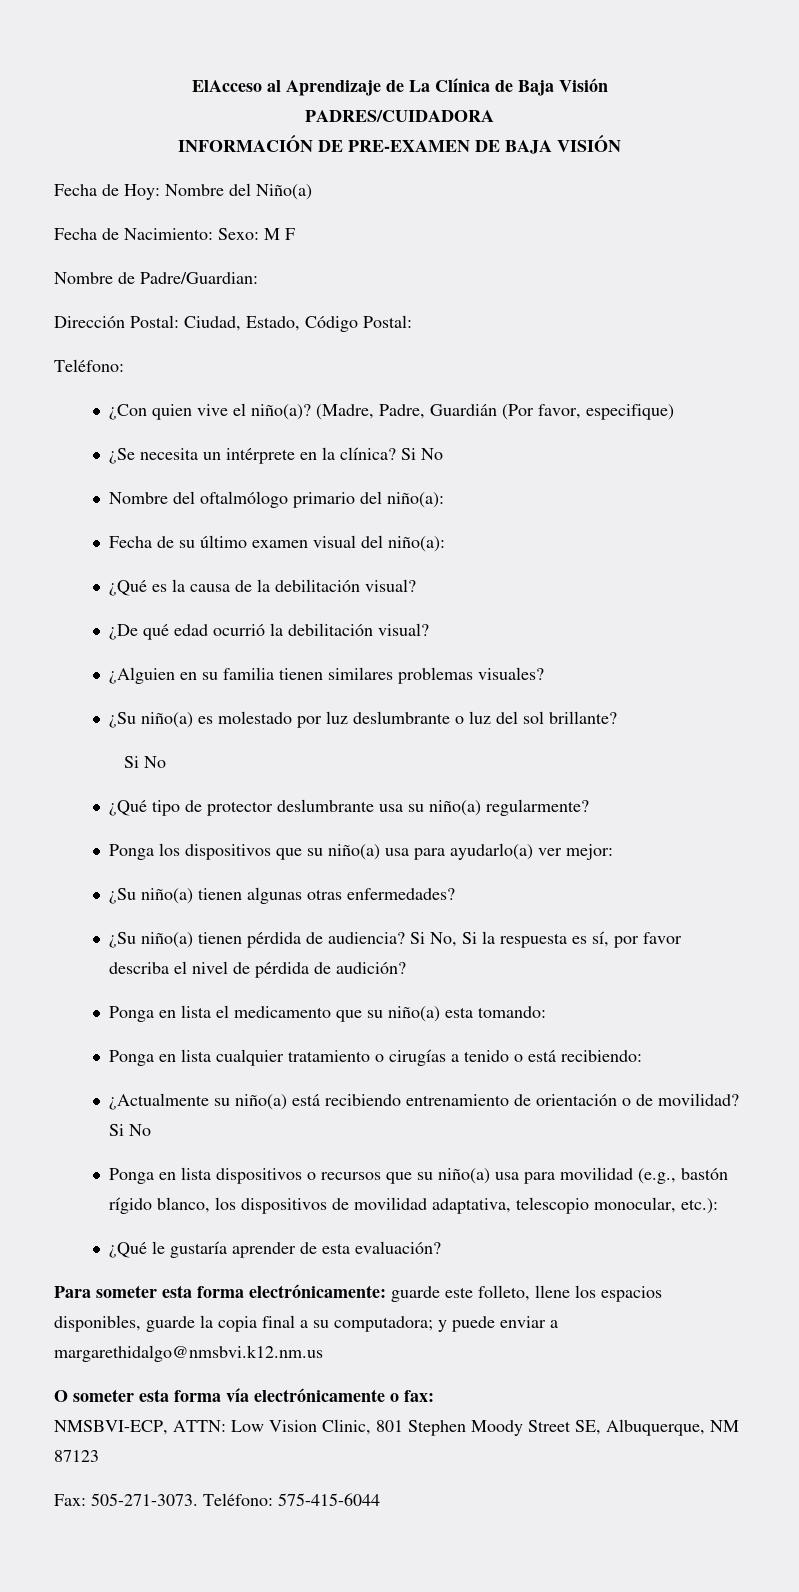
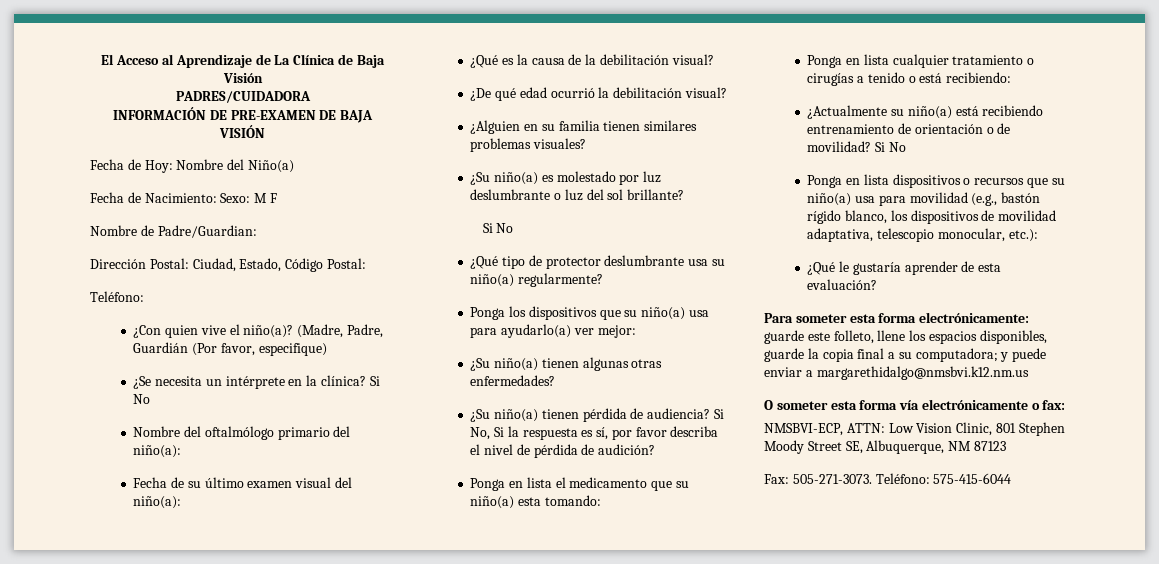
[191,80,262,92] ElAcceso -> [101,54,160,65] El Acceso

